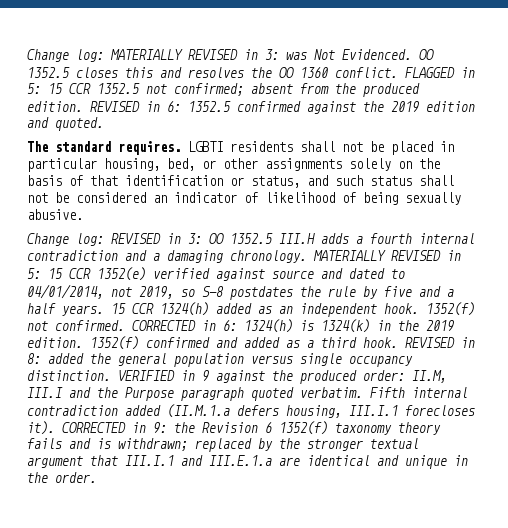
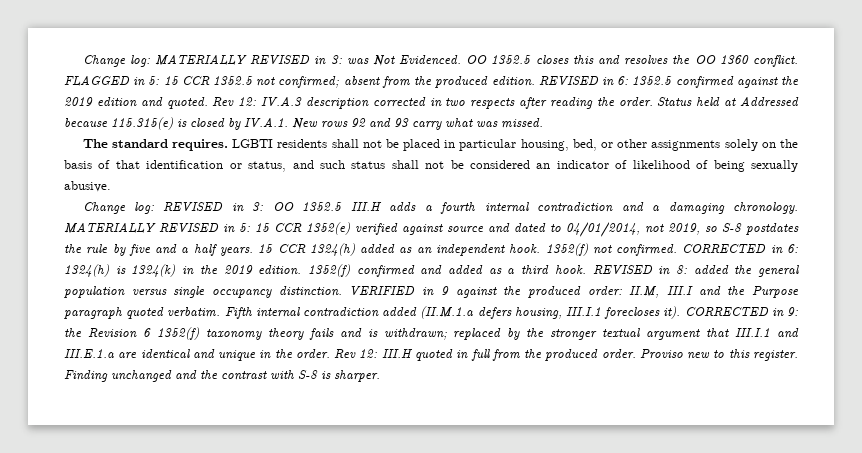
(104, 124) none -> [212,96,800,109] [64,117,543,130] Rev 12: IV.A.3 description corrected in two respects after reading the order. Status held at Addressed because 115.315(e) is closed by IV.A.1. New rows 92 and 93 carry what was missed.
(97, 477) none -> [334,349,798,361] [64,370,380,382] Rev 12: III.H quoted in full from the produced order. Proviso new to this register. Finding unchanged and the contrast with S-8 is sharper.

